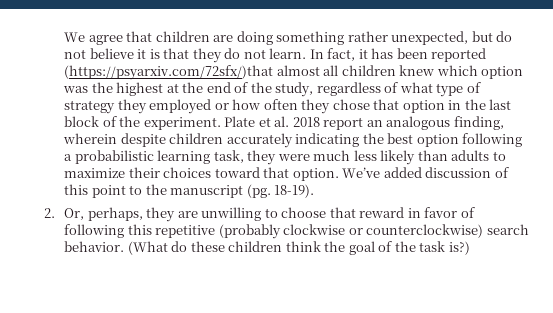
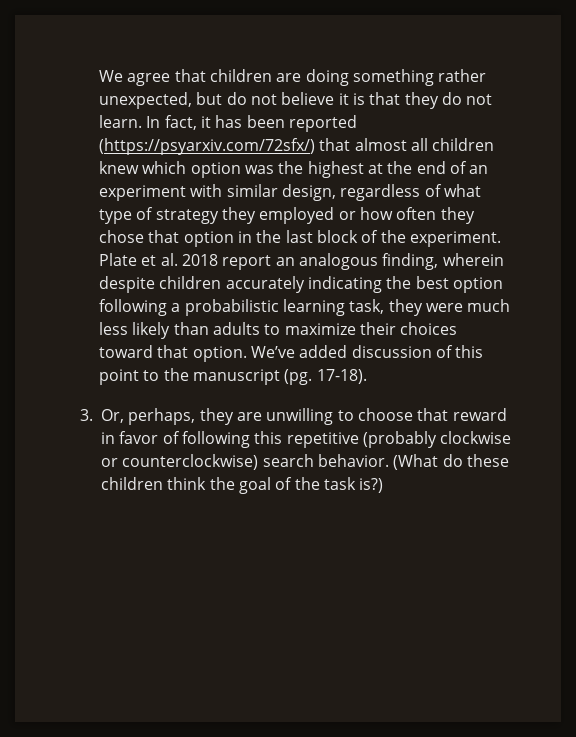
[64,65,274,80] (https://psyarxiv.com/72sfx/)that -> [99,138,351,155] (https://psyarxiv.com/72sfx/) that
[250,82,314,97] the study, -> [469,165,489,174] [99,184,337,201] an experiment with similar design,
[274,184,315,198] [43,208,55,218] 18-19). // 2. -> [316,369,367,384] [80,409,94,421] 17-18). // 3.

